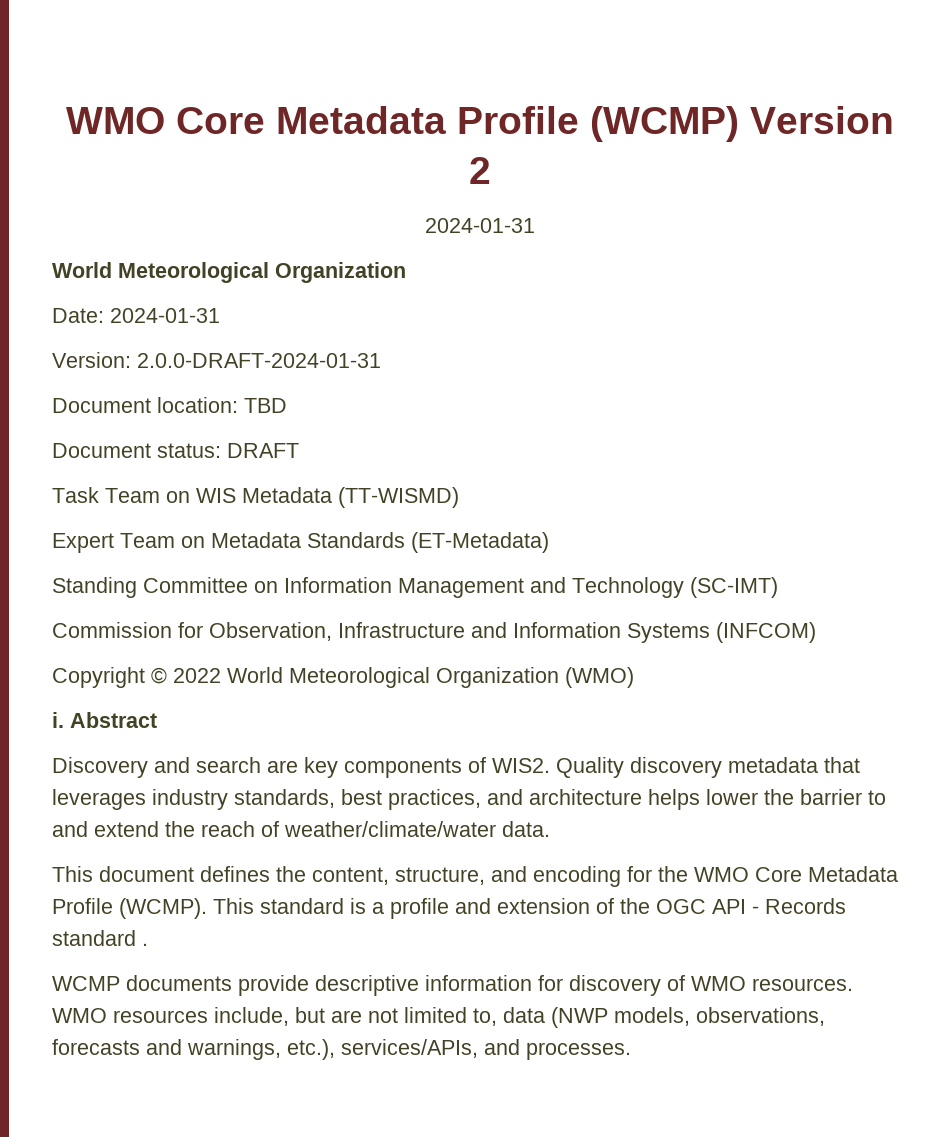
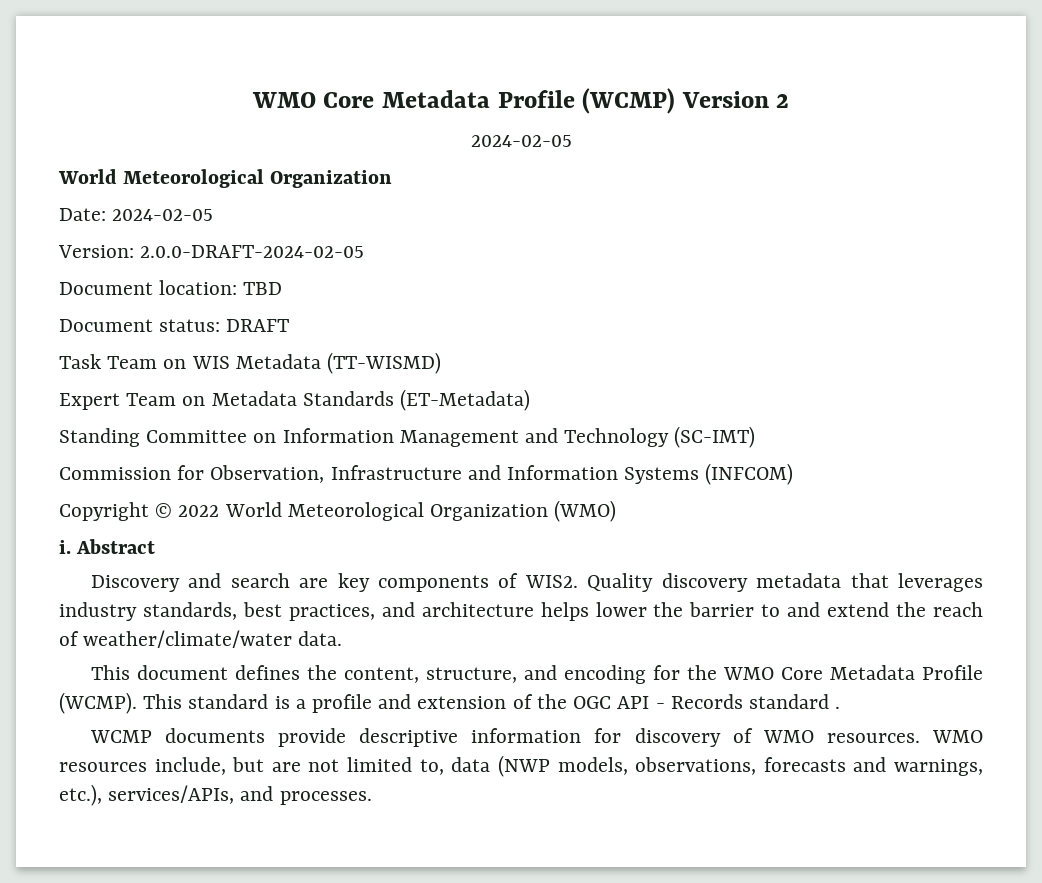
[424,218,535,233] 2024-01-31 -> [470,135,572,147] 2024-02-05
[110,308,220,323] 2024-01-31 -> [112,209,214,221] 2024-02-05
[137,353,381,368] 2.0.0-DRAFT-2024-01-31 -> [140,245,365,258] 2.0.0-DRAFT-2024-02-05

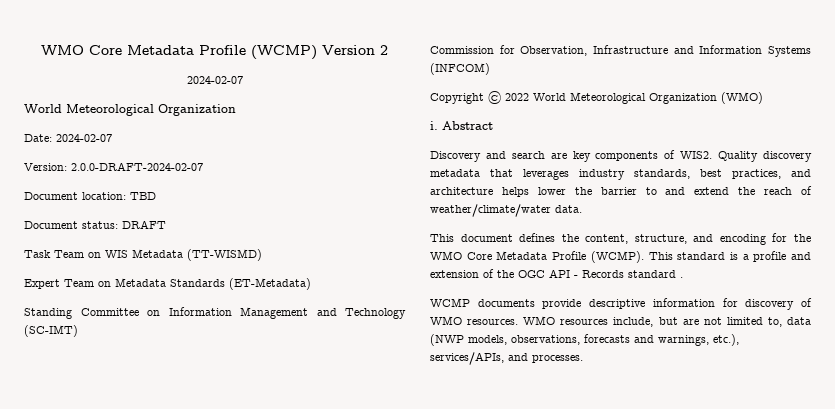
[470,135,572,147] 2024-02-05 -> [186,76,243,84] 2024-02-07
[112,209,214,221] 2024-02-05 -> [56,134,112,142] 2024-02-07
[140,245,365,258] 2.0.0-DRAFT-2024-02-05 -> [71,162,203,171] 2.0.0-DRAFT-2024-02-07

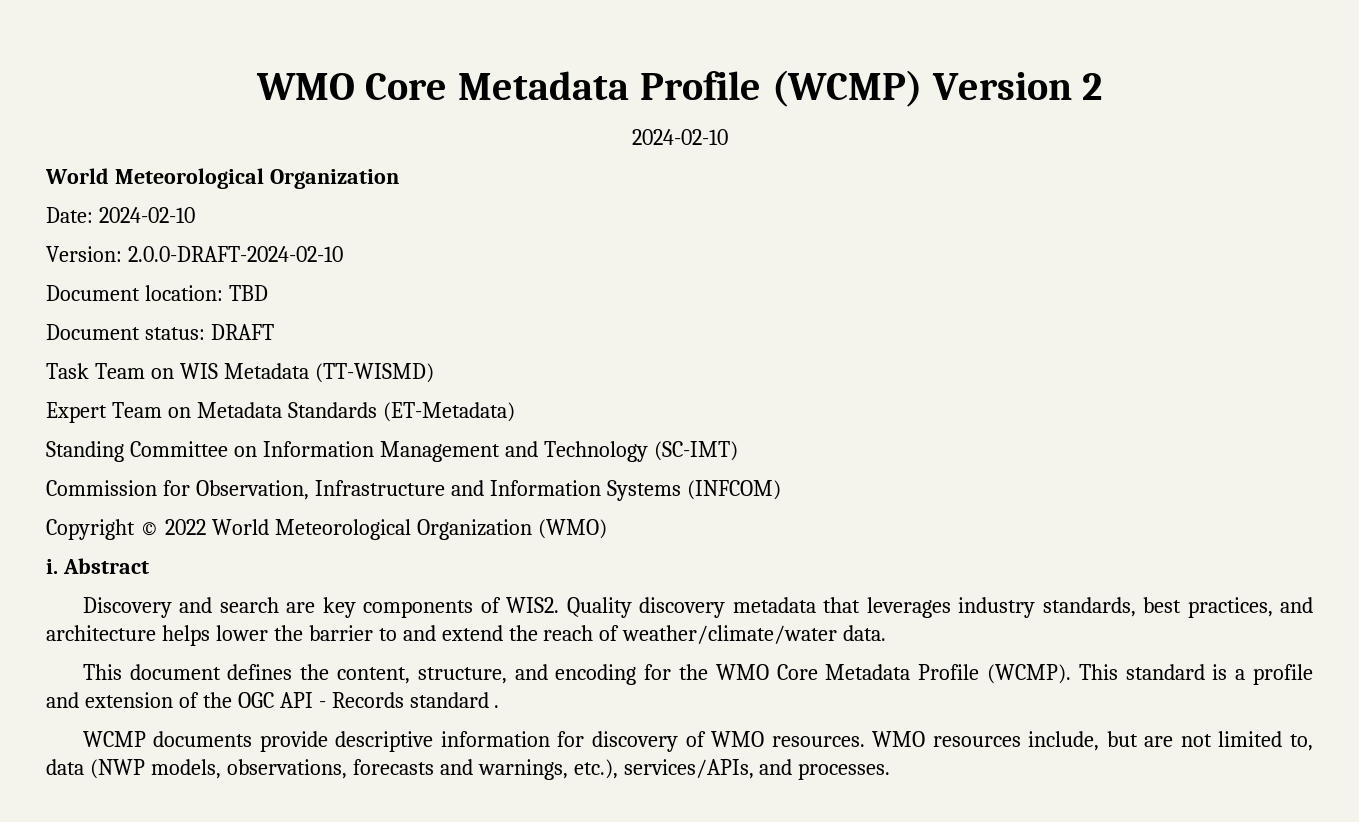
[186,76,243,84] 2024-02-07 -> [631,129,728,145] 2024-02-10
[56,134,112,142] 2024-02-07 -> [98,207,195,223] 2024-02-10
[71,162,203,171] 2.0.0-DRAFT-2024-02-07 -> [127,246,343,262] 2.0.0-DRAFT-2024-02-10

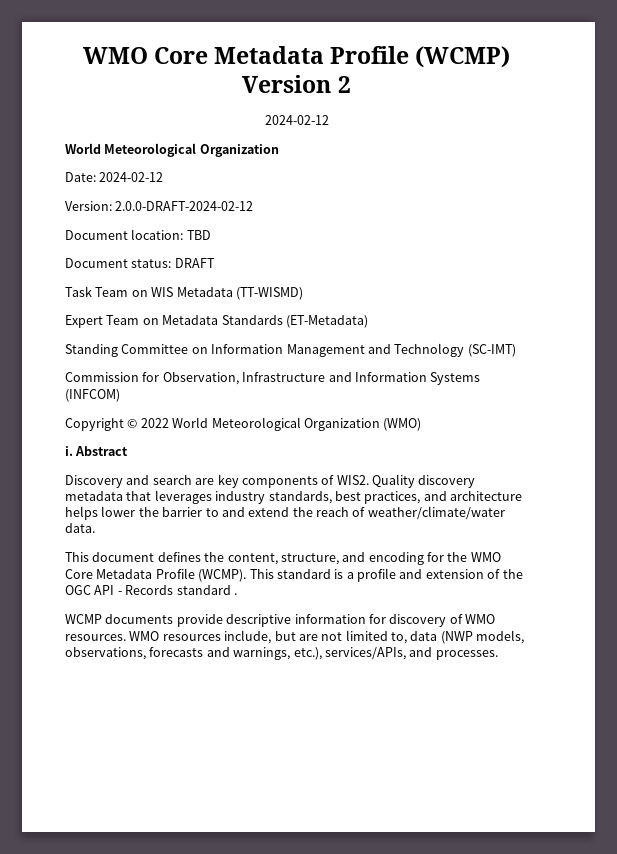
[631,129,728,145] 2024-02-10 -> [264,115,329,125] 2024-02-12
[98,207,195,223] 2024-02-10 -> [99,172,164,182] 2024-02-12
[127,246,343,262] 2.0.0-DRAFT-2024-02-10 -> [115,201,254,211] 2.0.0-DRAFT-2024-02-12

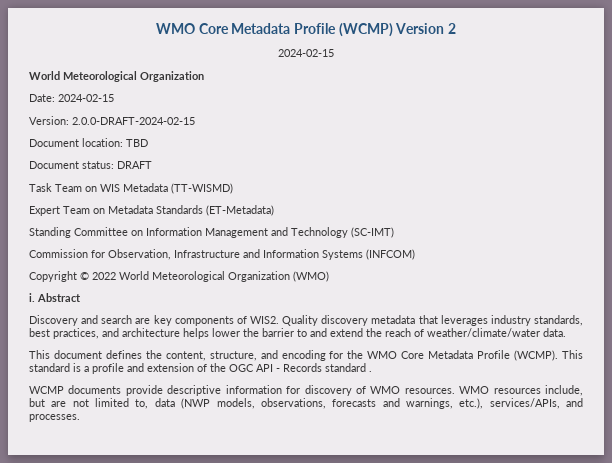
[264,115,329,125] 2024-02-12 -> [278,49,334,57] 2024-02-15
[99,172,164,182] 2024-02-12 -> [58,94,114,102] 2024-02-15
[115,201,254,211] 2.0.0-DRAFT-2024-02-12 -> [72,117,195,125] 2.0.0-DRAFT-2024-02-15

